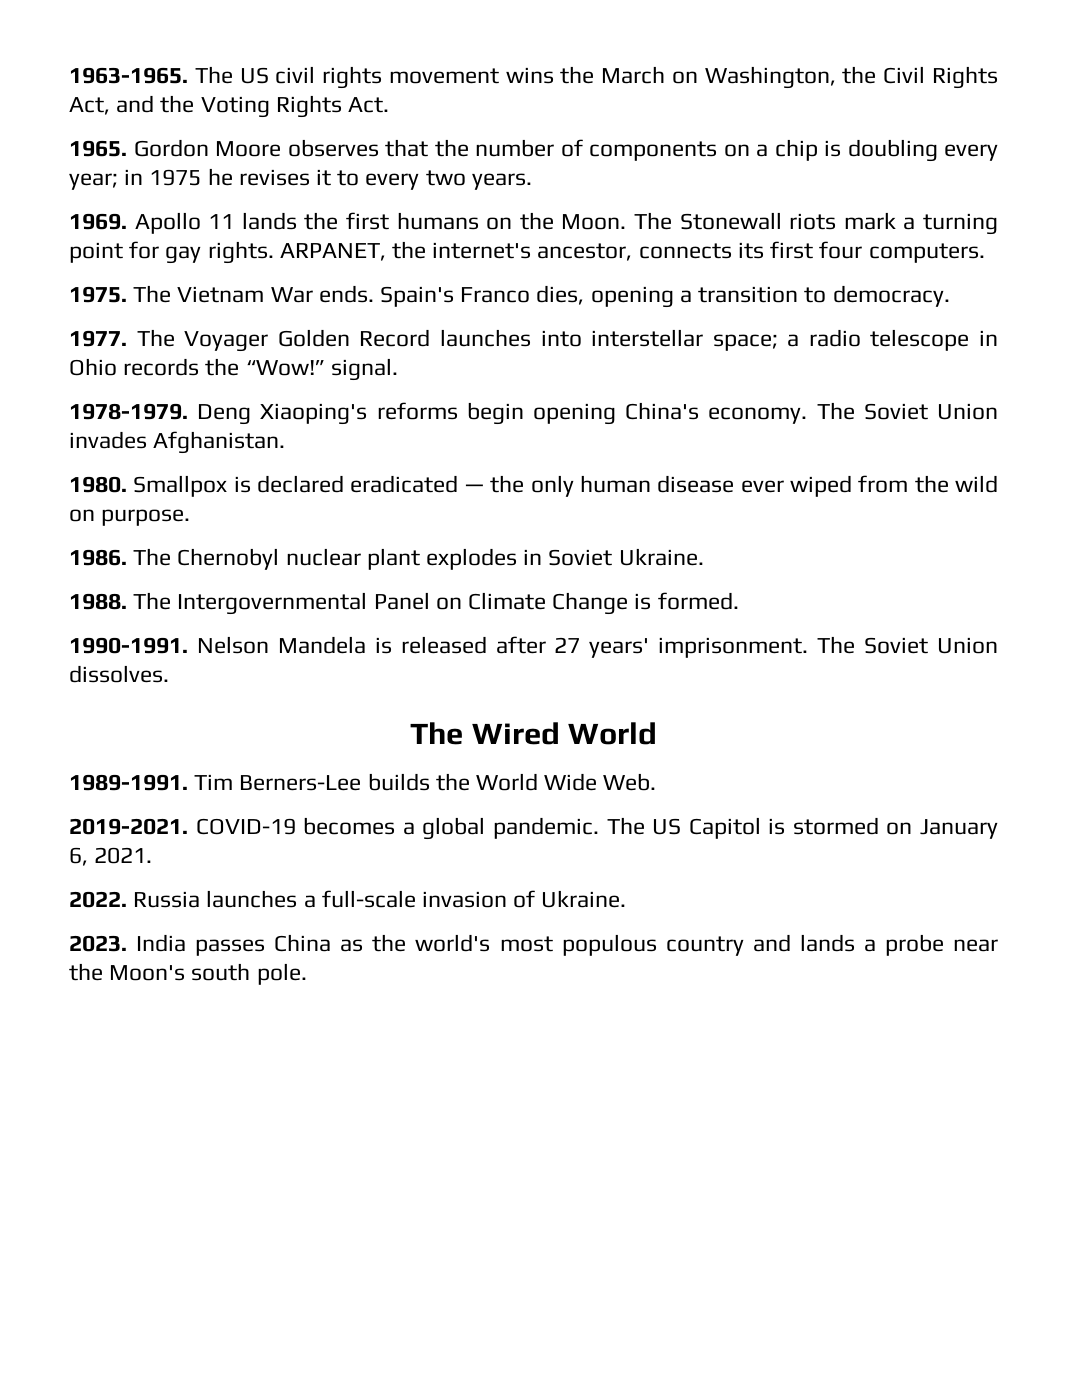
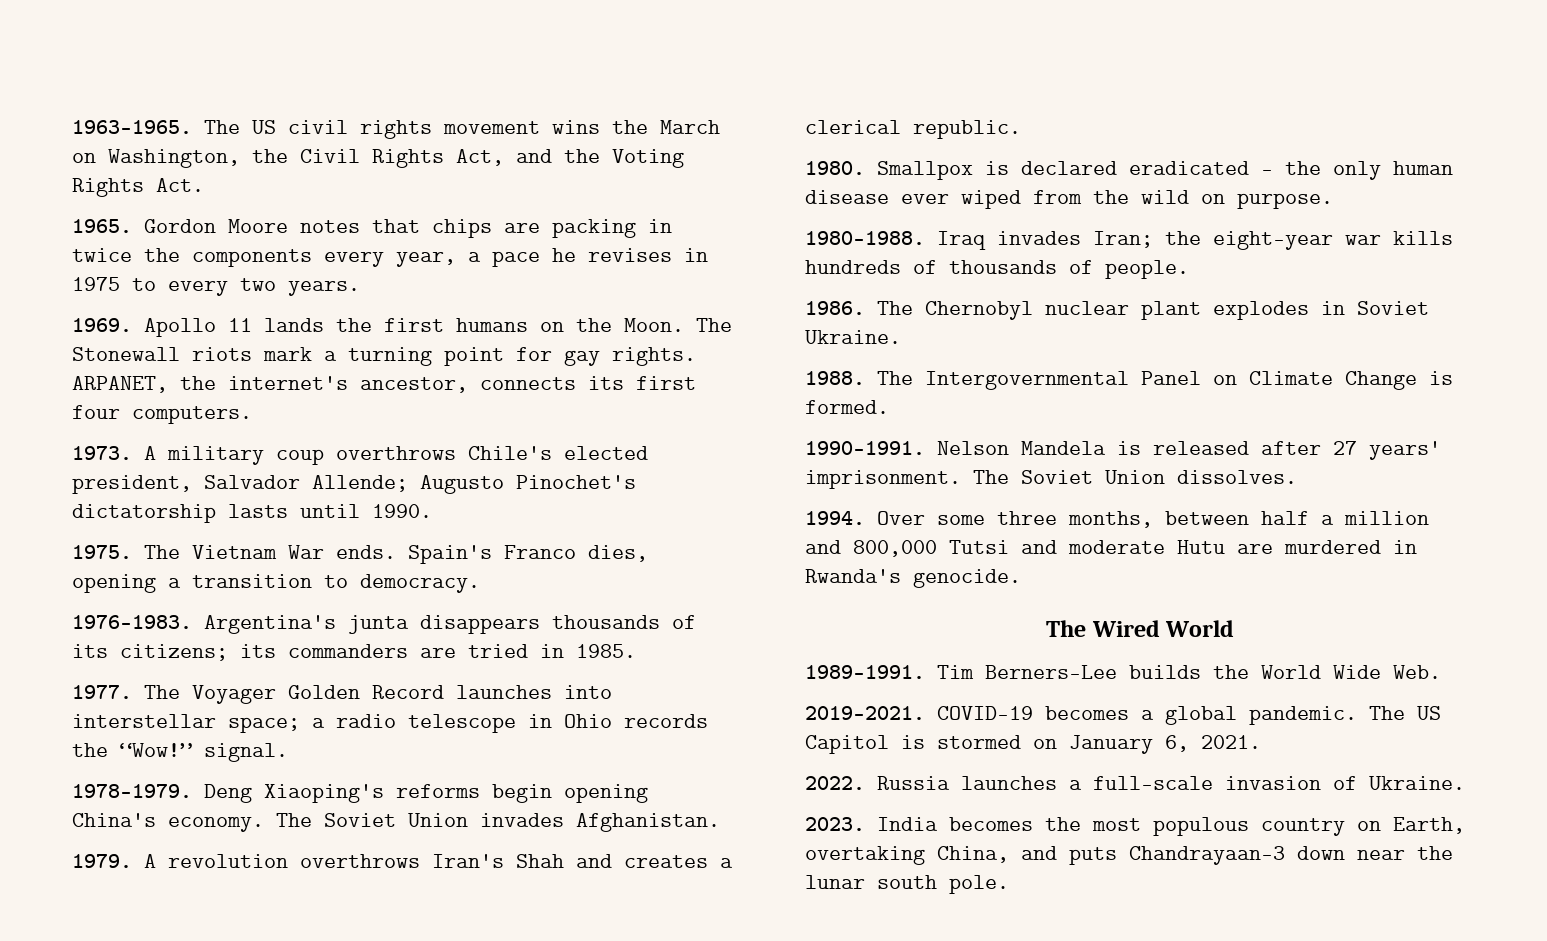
[287,139,998,162] [69,168,332,190] observes that the number of components on a chip is doubling every year; in 1975 he revises it -> [300,219,672,238] [72,248,708,267] [72,277,120,291] notes that chips are packing in twice the components every year, a pace he revises in 1975
(985, 253) none -> [72,446,648,465] [72,475,636,494] [72,504,432,523] // 1973. A military coup overthrows Chile's elected president, Salvador Allende; Augusto Pinochet's dictatorship lasts until 1990.
(950, 296) none -> [72,615,696,634] [72,644,636,661] // 1976-1983. Argentina's junta disappears thousands of its citizens; its commanders are tried in 1985.
(286, 442) none -> [72,854,733,868] [805,120,1021,139] // 1979. A revolution overthrows Iran's Shah and creates a clerical republic.
(191, 517) none -> [805,231,1453,250] [805,260,1189,279] // 1980-1988. Iraq invades Iran; the eight-year war kills hundreds of thousands of people.
(169, 674) none -> [805,511,1429,528] [805,540,1417,557] [805,569,1021,588] // 1994. Over some three months, between half a million and 800,000 Tutsi and moderate Hutu are murdered in Rwanda's genocide.
[195,934,944,956] passes China as the world's most populous country and lands a probe -> [949,817,1465,836] [805,846,1345,865] becomes the most populous country on Earth, overtaking China, and puts Chandrayaan-3 down
[109,965,186,981] Moon's -> [805,875,865,889] lunar

